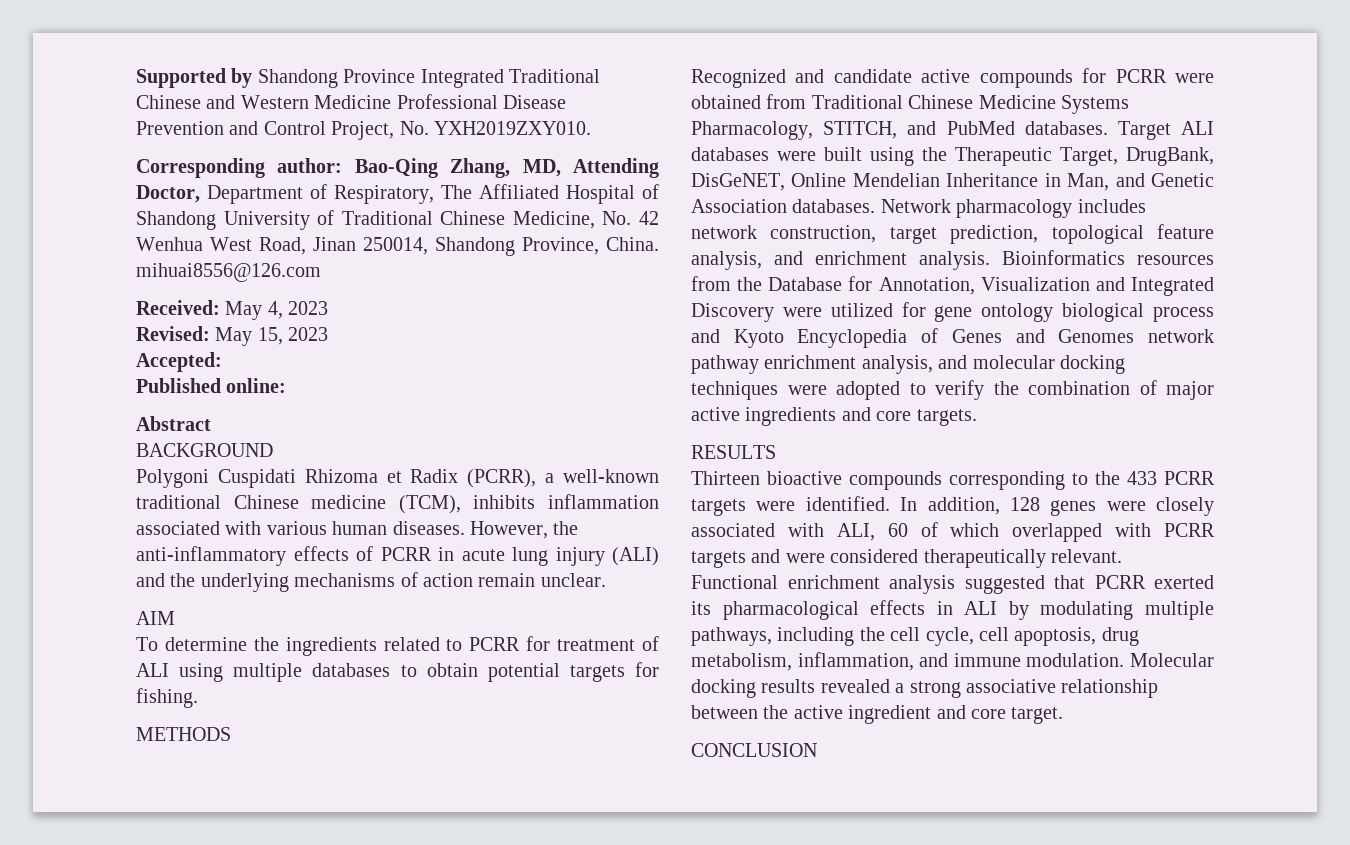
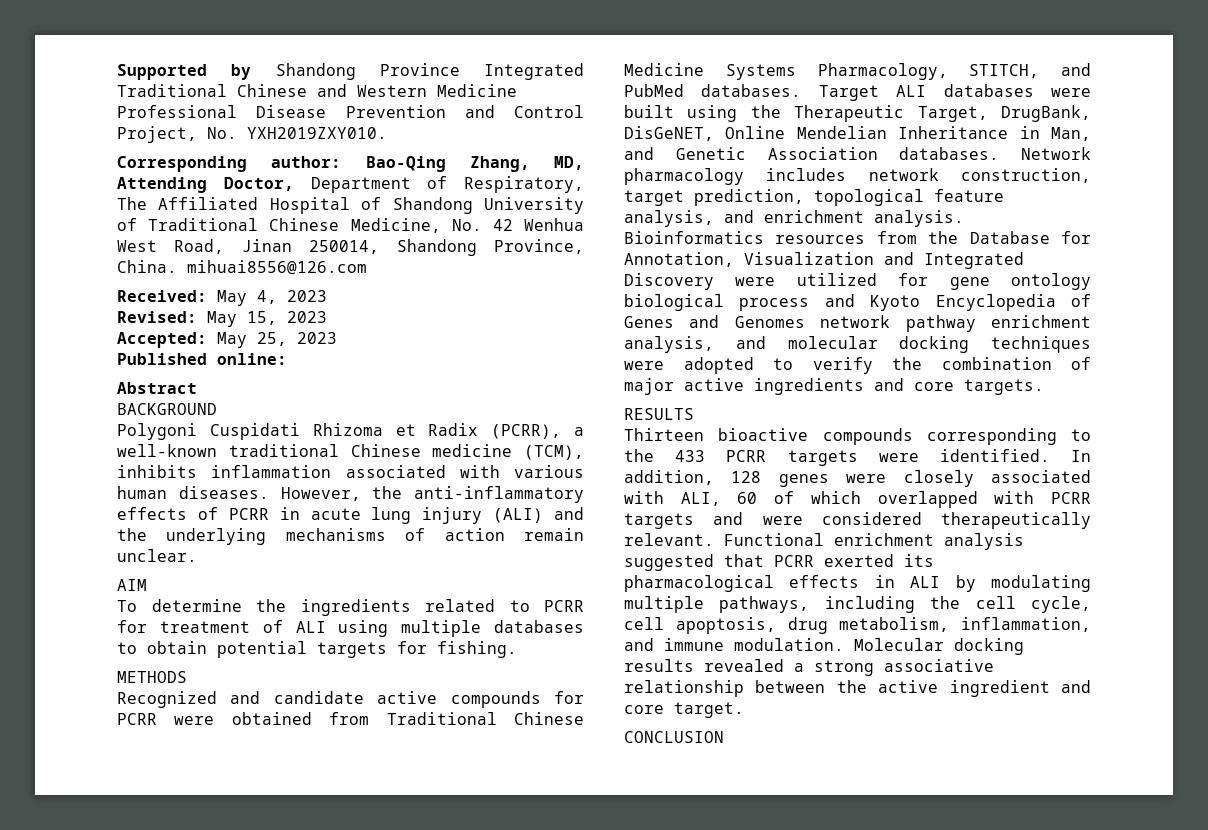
(222, 362) none -> [217,332,337,348] May 25, 2023

